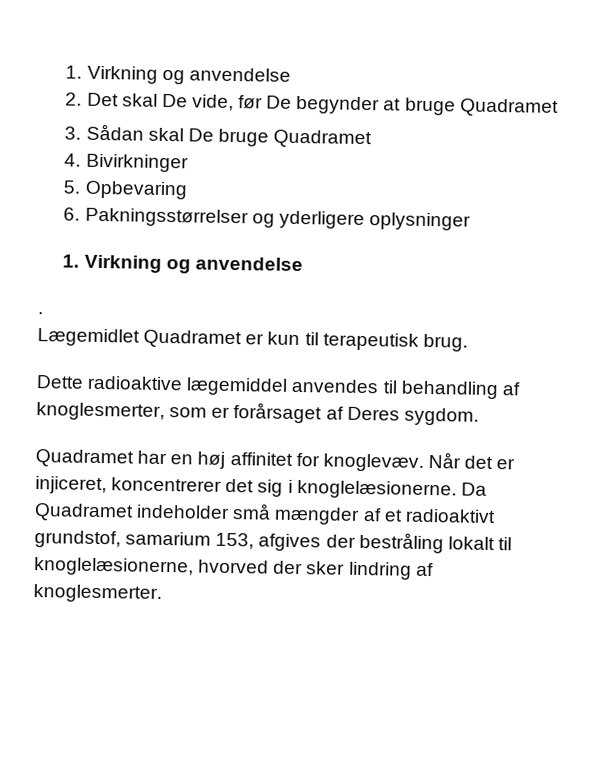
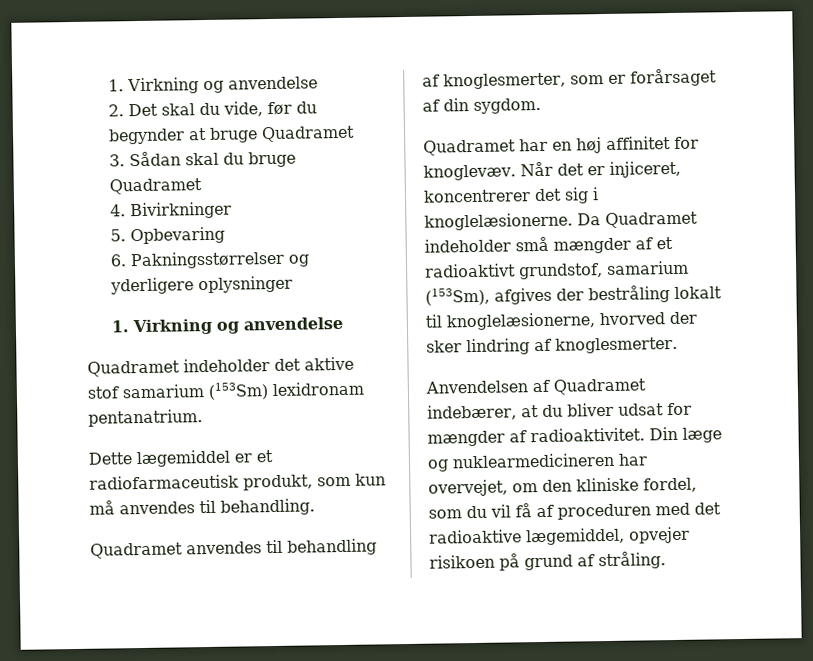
[161,93,188,108] De -> [198,102,220,116] du
[266,95,293,109] De -> [295,101,317,114] du
[187,128,214,142] De -> [222,152,244,165] du
[37,312,44,315] [37,328,468,352] [36,375,289,396] . // Lægemidlet Quadramet er kun til terapeutisk brug. // Dette radioaktive lægemiddel -> [87,356,354,377] [87,381,364,400] [88,409,203,427] [88,449,273,468] [89,473,386,491] [89,498,315,516] [90,542,183,559] Quadramet indeholder det aktive stof samarium (153Sm) lexidronam pentanatrium. // Dette lægemiddel er et radiofarmaceutisk produkt, som kun må anvendes til behandling. // Quadramet
[346,406,400,421] Deres -> [443,98,469,112] din
[215,532,255,550] 153, -> [425,287,490,306] (153Sm),
(162, 593) none -> [425,378,646,395] [427,402,692,421] [427,426,722,447] [427,452,648,472] [428,477,697,497] [428,502,721,520] [429,526,690,546] [429,551,666,571] // Anvendelsen af Quadramet indebærer, at du bliver udsat for mængder af radioaktivitet. Din læge og nuklearmedicineren har overvejet, om den kliniske fordel, som du vil få af proceduren med det radioaktive lægemiddel, opvejer risikoen på grund af stråling.

